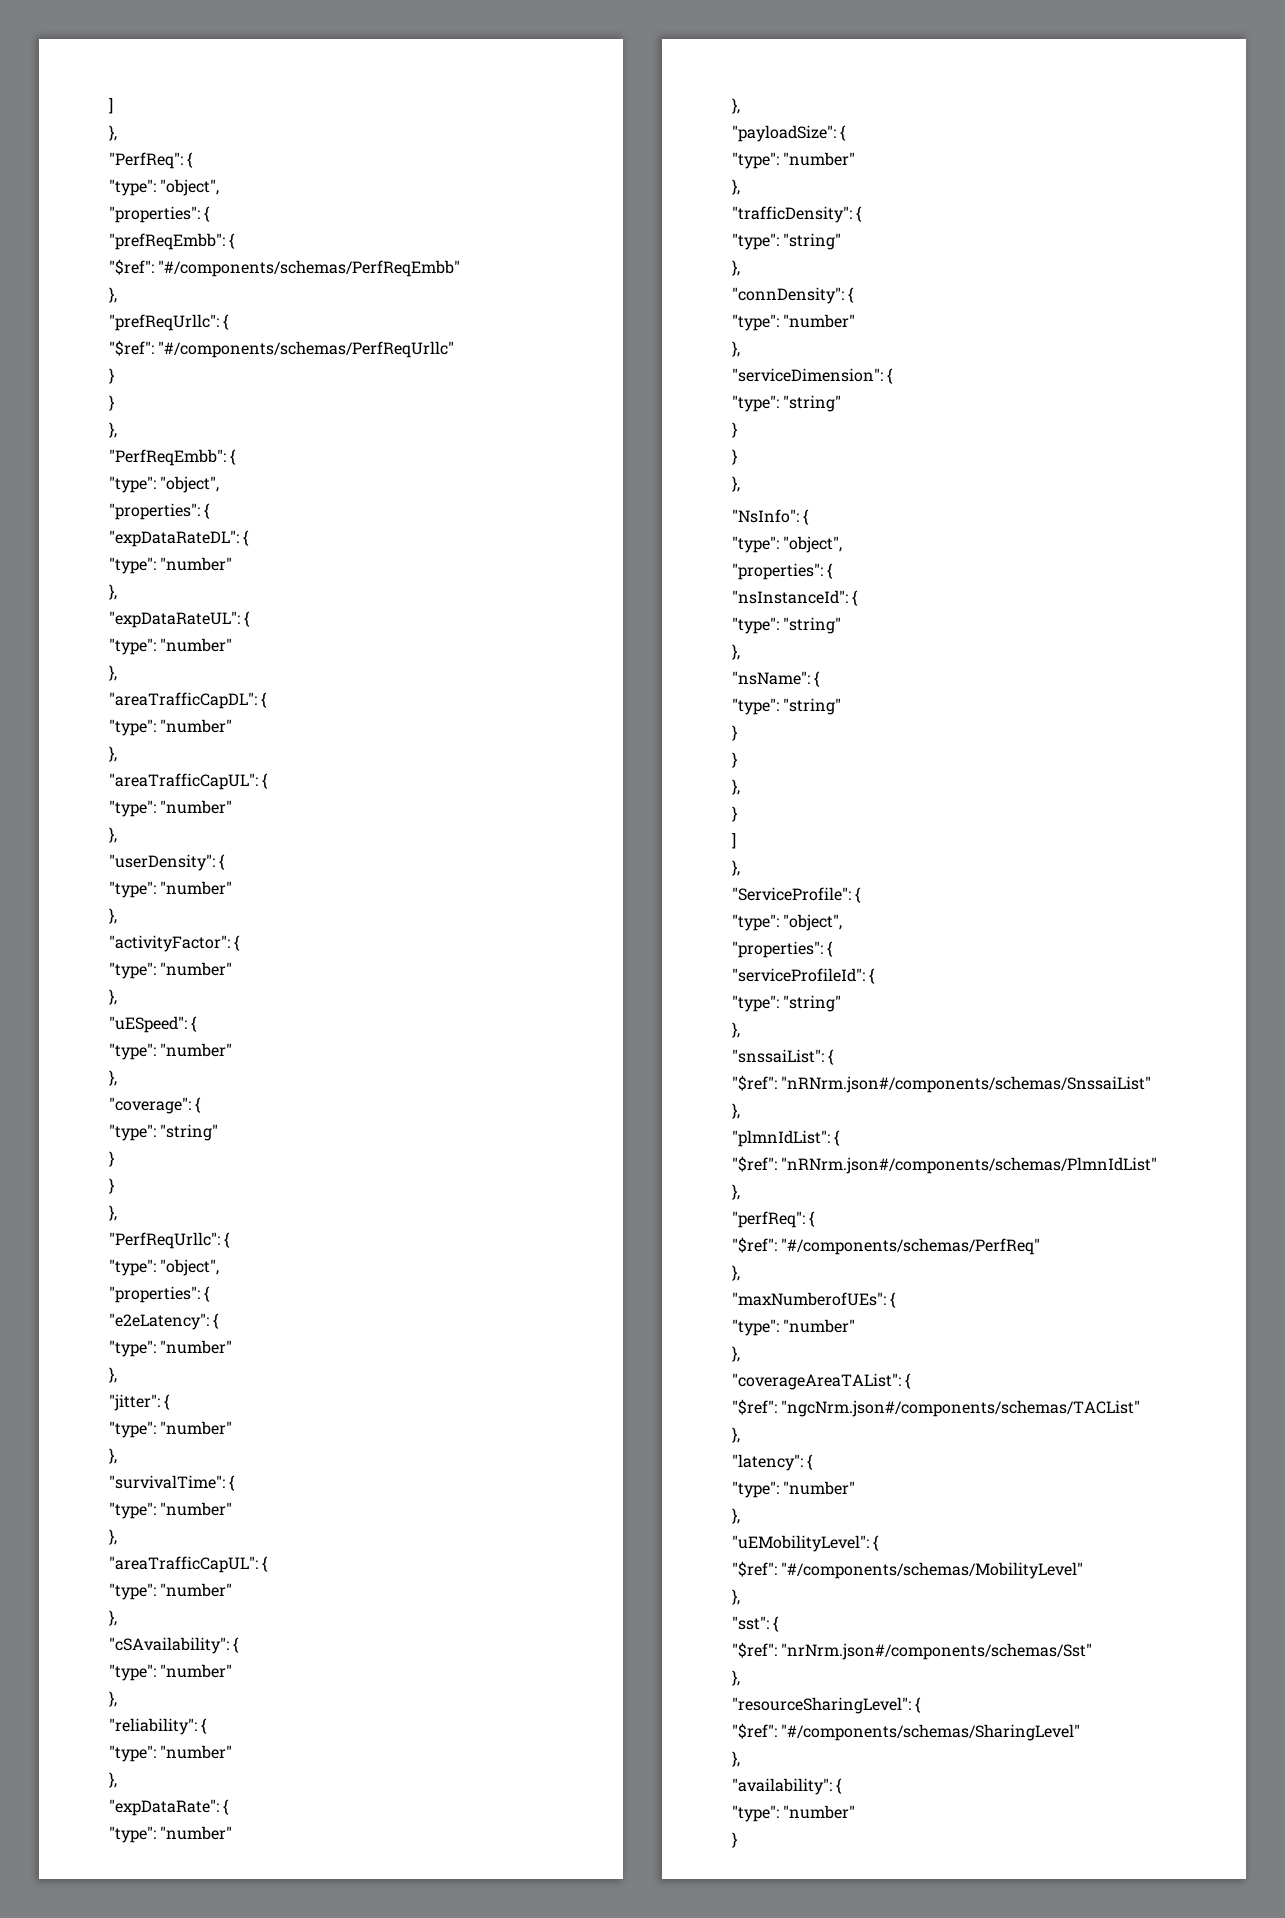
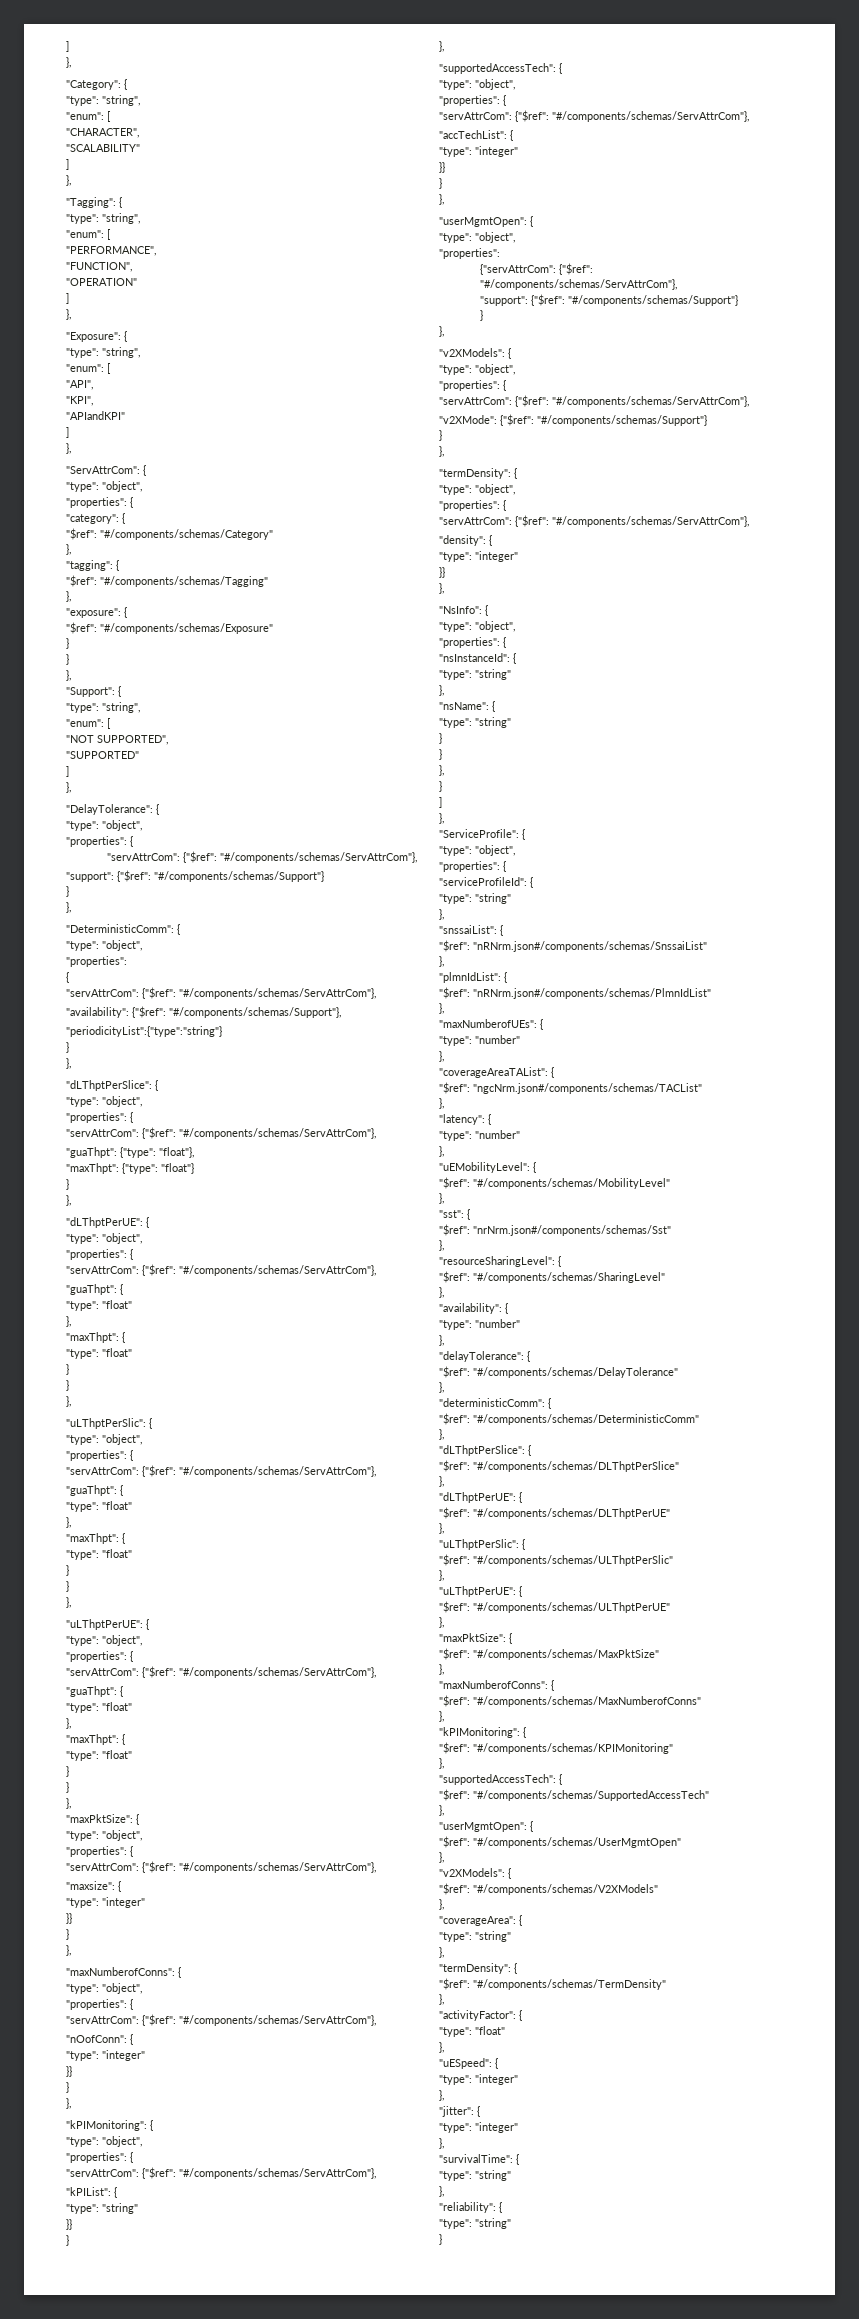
[109,98,113,114] [109,125,117,141] [109,152,194,169] [109,179,220,196] [109,206,211,223] [109,233,236,250] [109,259,461,277] [109,287,117,303] [109,314,230,331] [109,340,455,358] [109,368,114,384] [109,395,114,411] [109,422,117,438] [109,449,237,466] [109,476,220,493] [109,503,211,520] [109,530,250,547] [109,557,233,574] [109,584,117,600] [109,611,251,628] [109,638,233,655] [109,665,117,681] [109,692,268,709] [109,719,233,736] [109,746,117,762] [109,773,269,790] [109,800,233,817] [109,827,117,843] [109,854,226,871] [109,881,233,898] [109,908,117,924] [109,935,241,952] [109,962,233,979] [109,989,117,1005] [109,1016,198,1033] [109,1043,233,1060] [109,1070,117,1086] [109,1097,202,1114] [109,1124,219,1141] [109,1151,114,1167] [109,1178,114,1194] [109,1205,117,1221] [109,1232,231,1249] [109,1259,220,1276] [109,1286,211,1303] [109,1313,220,1330] [109,1340,233,1357] [109,1367,117,1383] [109,1394,171,1411] [109,1421,233,1438] [109,1448,117,1464] [109,1475,236,1491] [109,1502,233,1519] [109,1529,117,1545] [109,1556,269,1573] [109,1583,233,1600] [109,1610,117,1626] [109,1637,240,1654] [109,1664,233,1681] [109,1691,117,1707] [109,1718,208,1735] [109,1745,233,1762] [109,1772,117,1788] [109,1799,230,1816] [109,1826,233,1843] [732,98,740,114] [732,125,847,142] [732,152,856,169] [732,179,740,195] [732,206,863,223] [732,233,842,250] [732,260,740,276] [732,287,855,304] [732,314,856,331] [732,341,740,357] [732,368,894,384] [732,395,842,412] [732,422,737,438] [732,449,737,465] ] // }, // "PerfReq": { // "type": "object", // "properties": { // "prefReqEmbb": { // "$ref": "#/components/schemas/PerfReqEmbb" // }, // "prefReqUrllc": { // "$ref": "#/components/schemas/PerfReqUrllc" // } // } // }, // "PerfReqEmbb": { // "type": "object", // "properties": { // "expDataRateDL": { // "type": "number" // }, // "expDataRateUL": { // "type": "number" // }, // "areaTrafficCapDL": { // "type": "number" // }, // "areaTrafficCapUL": { // "type": "number" // }, // "userDensity": { // "type": "number" // }, // "activityFactor": { // "type": "number" // }, // "uESpeed": { // "type": "number" // }, // "coverage": { // "type": "string" // } // } // }, // "PerfReqUrllc": { // "type": "object", // "properties": { // "e2eLatency": { // "type": "number" // }, // "jitter": { // "type": "number" // }, // "survivalTime": { // "type": "number" // }, // "areaTrafficCapUL": { // "type": "number" // }, // "cSAvailability": { // "type": "number" // }, // "reliability": { // "type": "number" // }, // "expDataRate": { // "type": "number" // }, // "payloadSize": { // "type": "number" // }, // "trafficDensity": { // "type": "string" // }, // "connDensity": { // "type": "number" // }, // "serviceDimension": { // "type": "string" // } // } -> [66,41,69,52] [66,57,72,68] [66,79,127,90] [66,95,141,106] [66,111,111,122] [66,128,140,138] [66,144,140,152] [66,159,69,170] [66,175,72,186] [66,197,122,208] [66,213,141,224] [66,229,111,240] [66,246,157,256] [66,262,133,272] [66,278,137,286] [66,293,69,304] [66,309,72,320] [66,331,127,342] [66,347,141,358] [66,363,111,374] [66,380,94,390] [66,396,94,406] [66,411,125,420] [66,427,69,438] [66,443,72,454] [66,465,146,476] [66,481,143,492] [66,497,133,508] [66,513,125,524] [66,528,273,540] [66,544,72,555] [66,560,119,571] [66,575,268,587] [66,591,72,602] [66,607,127,618] [66,622,273,634] [66,638,69,649] [66,654,69,665] [66,670,72,681] [66,686,121,697] [66,702,141,713] [66,718,111,729] [66,735,169,745] [66,751,139,759] [66,766,69,777] [66,782,72,793] [66,804,159,815] [66,820,143,831] [66,836,133,847] [107,851,419,863] [66,870,324,882] [66,886,69,897] [66,902,72,913] [66,924,180,935] [66,940,143,951] [66,956,127,967] [66,972,69,983] [66,987,377,999] [66,1006,342,1018] [66,1026,222,1037] [66,1042,69,1053] [66,1058,72,1069] [66,1080,158,1091] [66,1096,143,1107] [66,1112,133,1123] [66,1127,377,1139] [66,1147,195,1158] [66,1163,194,1174] [66,1179,69,1190] [66,1195,72,1206] [66,1217,149,1228] [66,1233,143,1244] [66,1249,133,1260] [66,1264,377,1276] [66,1284,123,1295] [66,1300,132,1311] [66,1316,72,1327] [66,1332,125,1343] [66,1348,132,1359] [66,1364,69,1375] [66,1380,69,1391] [66,1396,72,1407] [66,1418,152,1429] [66,1434,143,1445] [66,1450,133,1461] [66,1465,377,1477] [66,1485,123,1496] [66,1501,132,1512] [66,1517,72,1528] [66,1533,125,1544] [66,1549,132,1560] [66,1565,69,1576] [66,1581,69,1592] [66,1597,72,1608] [66,1619,149,1630] [66,1635,143,1646] [66,1651,133,1662] [66,1666,377,1678] [66,1686,123,1697] [66,1702,132,1713] [66,1718,72,1729] [66,1734,125,1745] [66,1750,132,1761] [66,1766,69,1777] [66,1782,69,1793] [66,1798,72,1809] [66,1814,139,1825] [66,1830,143,1841] [66,1846,133,1857] [66,1861,377,1873] [66,1881,121,1892] [66,1897,145,1908] [66,1913,72,1924] [66,1929,69,1940] [66,1945,72,1956] [66,1967,181,1978] [66,1983,143,1994] [66,1999,133,2010] [66,2014,377,2026] [66,2034,133,2045] [66,2050,145,2061] [66,2066,72,2077] [66,2082,69,2093] [66,2098,72,2109] [66,2120,153,2131] [66,2136,143,2147] [66,2152,133,2163] [66,2167,377,2179] [66,2187,117,2198] [66,2203,138,2214] [66,2219,72,2230] [66,2235,69,2246] [439,41,445,52] [439,63,562,74] [439,79,516,90] [439,95,506,106] [439,110,750,122] [439,130,513,141] [439,146,518,157] [439,162,445,173] [439,178,442,189] [439,194,445,205] [439,216,533,227] [439,232,516,243] [439,248,500,259] [480,263,594,275] [480,279,679,290] [480,294,739,306] [480,310,484,321] [439,326,445,337] [439,348,511,359] [439,364,516,375] [439,380,506,391] [439,395,750,407] [439,414,707,426] [439,430,442,441] [439,446,445,457] [439,468,517,479] [439,484,516,495] [439,500,506,511] [439,515,750,527] [439,535,492,546] [439,551,518,562] [439,567,445,578] ] // }, // "Category": { // "type": "string", // "enum": [ // "CHARACTER", // "SCALABILITY" // ] // }, // "Tagging": { // "type": "string", // "enum": [ // "PERFORMANCE", // "FUNCTION", // "OPERATION" // ] // }, // "Exposure": { // "type": "string", // "enum": [ // "API", // "KPI", // "APIandKPI" // ] // }, // "ServAttrCom": { // "type": "object", // "properties": { // "category": { // "$ref": "#/components/schemas/Category" // }, // "tagging": { // "$ref": "#/components/schemas/Tagging" // }, // "exposure": { // "$ref": "#/components/schemas/Exposure" // } // } // }, // "Support": { // "type": "string", // "enum": [ // "NOT SUPPORTED", // "SUPPORTED" // ] // }, // "DelayTolerance": { // "type": "object", // "properties": { // "servAttrCom": {"$ref": "#/components/schemas/ServAttrCom"}, // "support": {"$ref": "#/components/schemas/Support"} // } // }, // "DeterministicComm": { // "type": "object", // "properties": // { // "servAttrCom": {"$ref": "#/components/schemas/ServAttrCom"}, // "availability": {"$ref": "#/components/schemas/Support"}, // "periodicityList":{"type":"string"} // } // }, // "dLThptPerSlice": { // "type": "object", // "properties": { // "servAttrCom": {"$ref": "#/components/schemas/ServAttrCom"}, // "guaThpt": {"type": "float"}, // "maxThpt": {"type": "float"} // } // }, // "dLThptPerUE": { // "type": "object", // "properties": { // "servAttrCom": {"$ref": "#/components/schemas/ServAttrCom"}, // "guaThpt": { // "type": "float" // }, // "maxThpt": { // "type": "float" // } // } // }, // "uLThptPerSlic": { // "type": "object", // "properties": { // "servAttrCom": {"$ref": "#/components/schemas/ServAttrCom"}, // "guaThpt": { // "type": "float" // }, // "maxThpt": { // "type": "float" // } // } // }, // "uLThptPerUE": { // "type": "object", // "properties": { // "servAttrCom": {"$ref": "#/components/schemas/ServAttrCom"}, // "guaThpt": { // "type": "float" // }, // "maxThpt": { // "type": "float" // } // } // }, // "maxPktSize": { // "type": "object", // "properties": { // "servAttrCom": {"$ref": "#/components/schemas/ServAttrCom"}, // "maxsize": { // "type": "integer" // }} // } // }, // "maxNumberofConns": { // "type": "object", // "properties": { // "servAttrCom": {"$ref": "#/components/schemas/ServAttrCom"}, // "nOofConn": { // "type": "integer" // }} // } // }, // "kPIMonitoring": { // "type": "object", // "properties": { // "servAttrCom": {"$ref": "#/components/schemas/ServAttrCom"}, // "kPIList": { // "type": "string" // }} // } // }, // "supportedAccessTech": { // "type": "object", // "properties": { // "servAttrCom": {"$ref": "#/components/schemas/ServAttrCom"}, // "accTechList": { // "type": "integer" // }} // } // }, // "userMgmtOpen": { // "type": "object", // "properties": // {"servAttrCom": {"$ref": "#/components/schemas/ServAttrCom"}, // "support": {"$ref": "#/components/schemas/Support"} // } // }, // "v2XModels": { // "type": "object", // "properties": { // "servAttrCom": {"$ref": "#/components/schemas/ServAttrCom"}, // "v2XMode": {"$ref": "#/components/schemas/Support"} // } // }, // "termDensity": { // "type": "object", // "properties": { // "servAttrCom": {"$ref": "#/components/schemas/ServAttrCom"}, // "density": { // "type": "integer" // }}
[732,1211,816,1228] [732,1237,1041,1255] [732,1265,740,1281] // "perfReq": { // "$ref": "#/components/schemas/PerfReq" // }, -> (445, 1008) none
(856, 1812) none -> [439,1335,445,1346] [439,1351,530,1362] [439,1366,678,1378] [439,1382,445,1393] [439,1398,551,1409] [439,1413,699,1425] [439,1429,445,1440] [439,1445,531,1456] [439,1460,679,1472] [439,1476,445,1487] [439,1492,522,1503] [439,1507,670,1519] [439,1523,445,1534] [439,1539,525,1550] [439,1554,673,1566] [439,1570,445,1581] [439,1586,522,1597] [439,1601,670,1613] [439,1617,445,1628] [439,1633,512,1644] [439,1648,659,1660] [439,1664,445,1675] [439,1680,554,1691] [439,1695,701,1707] [439,1711,445,1722] [439,1727,526,1738] [439,1742,673,1754] [439,1758,445,1769] [439,1774,562,1785] [439,1789,709,1801] [439,1805,445,1816] [439,1821,533,1832] [439,1836,681,1848] [439,1852,445,1863] [439,1868,511,1879] [439,1883,658,1895] [439,1899,445,1910] [439,1915,522,1926] [439,1931,511,1942] [439,1947,445,1958] [439,1963,517,1974] [439,1978,666,1990] [439,1994,445,2005] [439,2010,522,2021] [439,2026,505,2037] [439,2042,445,2053] [439,2058,498,2069] [439,2074,518,2085] [439,2090,445,2101] [439,2106,480,2117] [439,2122,518,2133] [439,2138,445,2149] [439,2154,519,2165] [439,2170,511,2181] [439,2186,445,2197] [439,2202,502,2213] [439,2218,511,2229] // }, // "delayTolerance": { // "$ref": "#/components/schemas/DelayTolerance" // }, // "deterministicComm": { // "$ref": "#/components/schemas/DeterministicComm" // }, // "dLThptPerSlice": { // "$ref": "#/components/schemas/DLThptPerSlice" // }, // "dLThptPerUE": { // "$ref": "#/components/schemas/DLThptPerUE" // }, // "uLThptPerSlic": { // "$ref": "#/components/schemas/ULThptPerSlic" // }, // "uLThptPerUE": { // "$ref": "#/components/schemas/ULThptPerUE" // }, // "maxPktSize": { // "$ref": "#/components/schemas/MaxPktSize" // }, // "maxNumberofConns": { // "$ref": "#/components/schemas/MaxNumberofConns" // }, // "kPIMonitoring": { // "$ref": "#/components/schemas/KPIMonitoring" // }, // "supportedAccessTech": { // "$ref": "#/components/schemas/SupportedAccessTech" // }, // "userMgmtOpen": { // "$ref": "#/components/schemas/UserMgmtOpen" // }, // "v2XModels": { // "$ref": "#/components/schemas/V2XModels" // }, // "coverageArea": { // "type": "string" // }, // "termDensity": { // "$ref": "#/components/schemas/TermDensity" // }, // "activityFactor": { // "type": "float" // }, // "uESpeed": { // "type": "integer" // }, // "jitter": { // "type": "integer" // }, // "survivalTime": { // "type": "string" // }, // "reliability": { // "type": "string"

